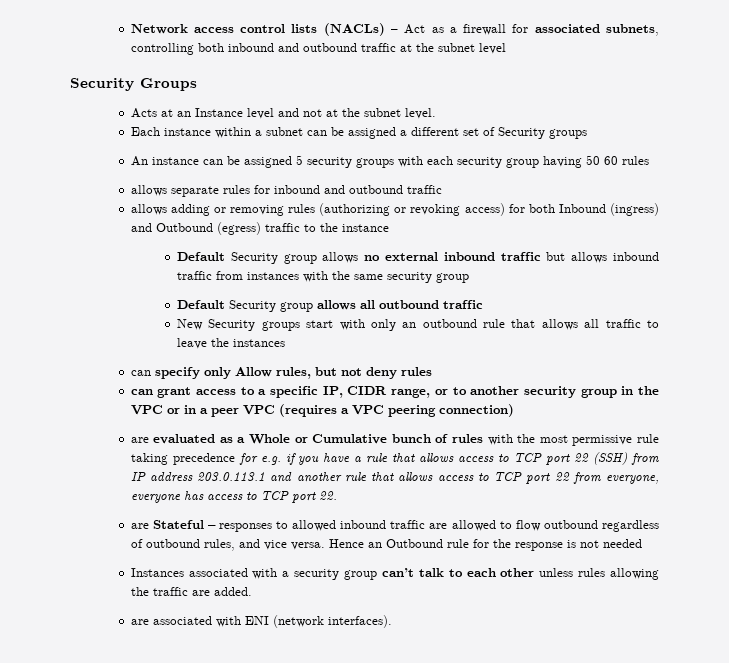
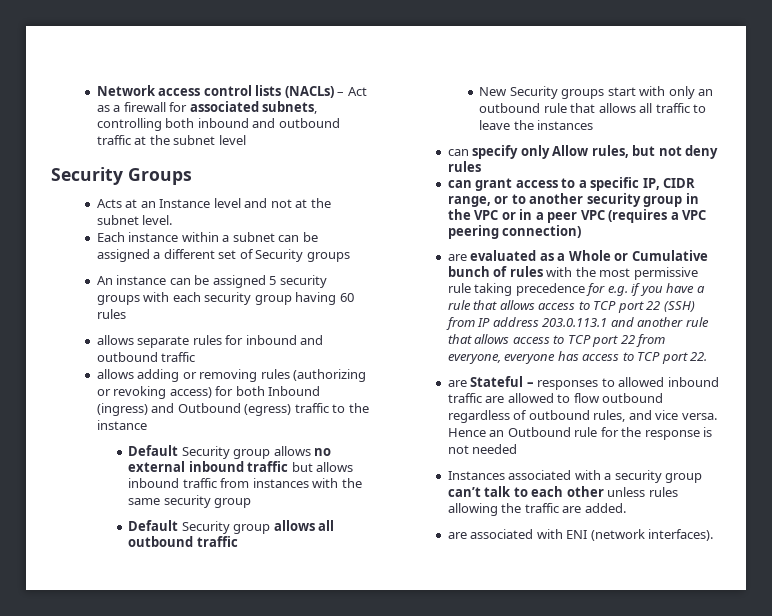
[585,155,600,165] 50 -> (337, 298) none

